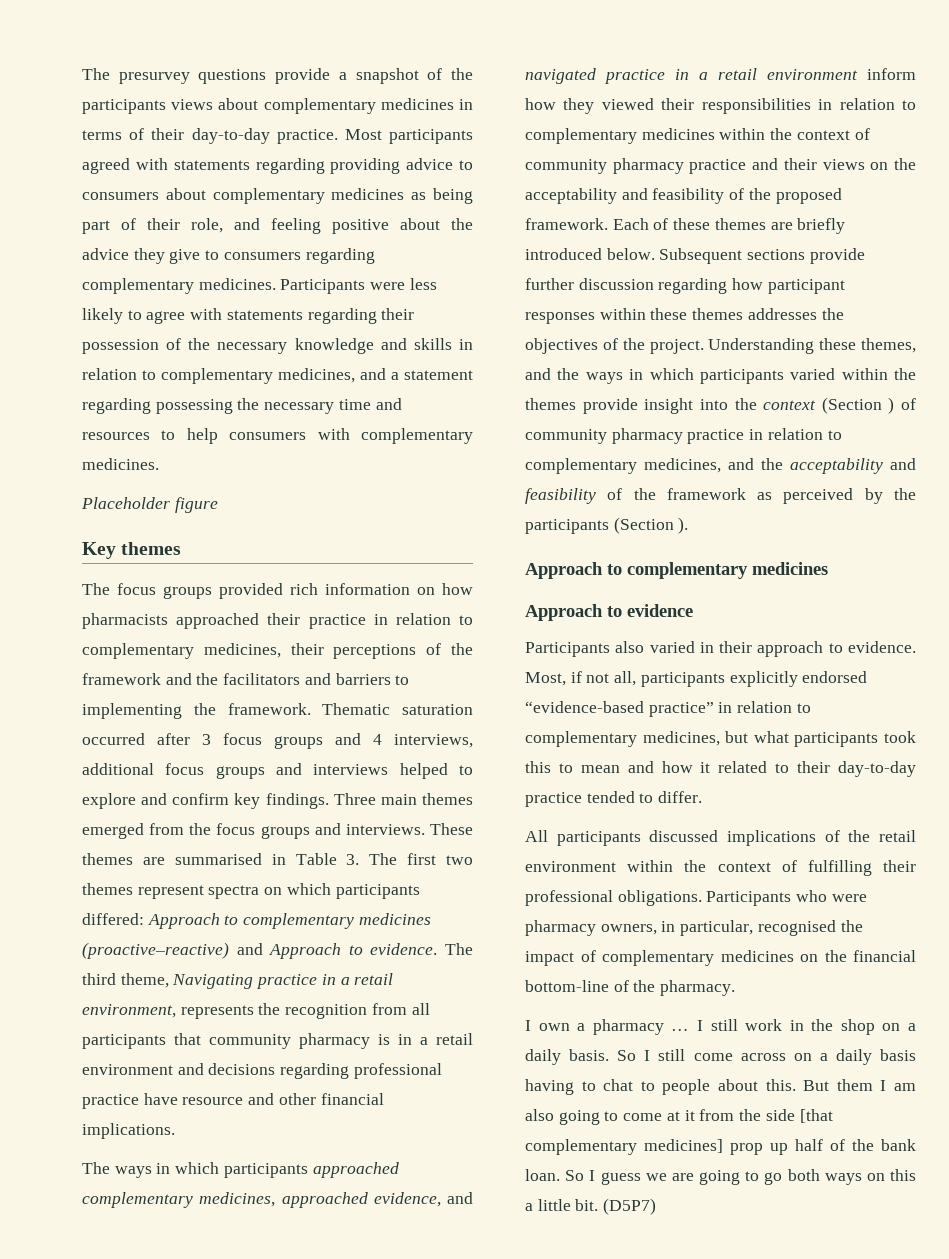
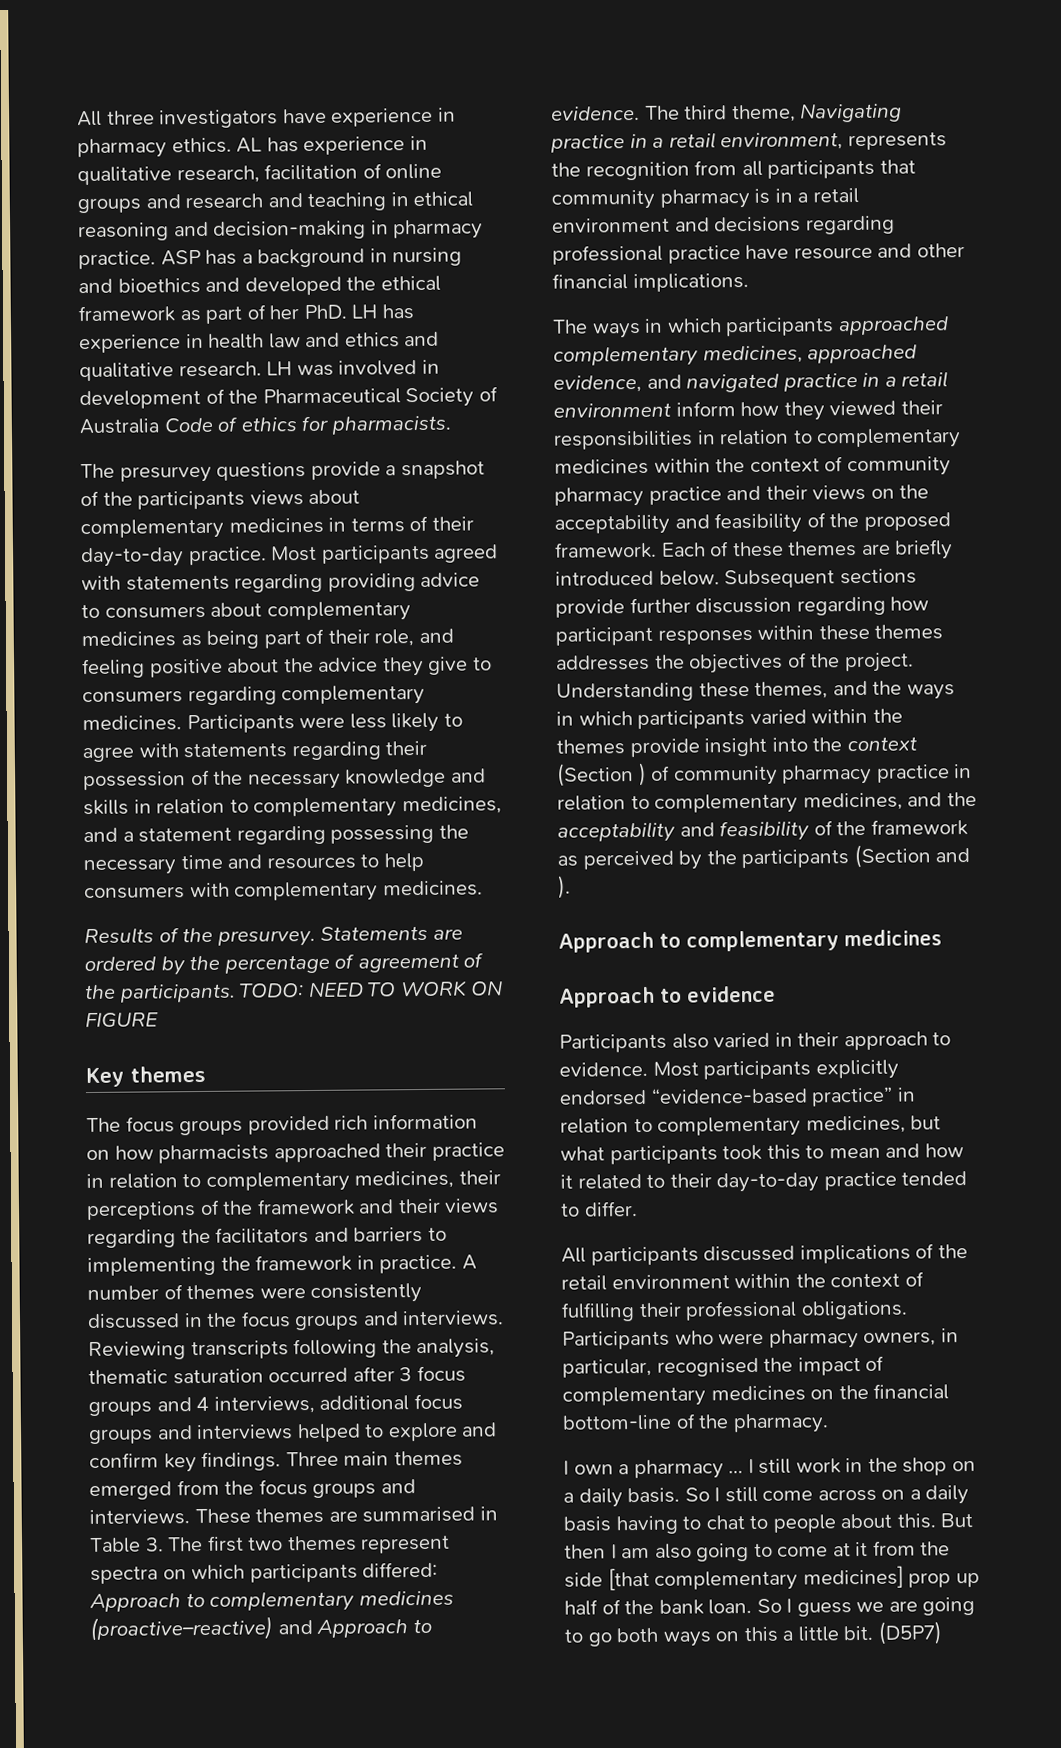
(82, 74) none -> [77,107,456,129] [77,135,428,159] [77,163,443,186] [77,191,474,214] [78,219,484,242] [78,247,463,270] [78,275,441,296] [78,304,414,324] [79,331,440,354] [79,359,440,382] [79,386,498,410] [79,415,452,435] All three investigators have experience in pharmacy ethics. AL has experience in qualitative research, facilitation of online groups and research and teaching in ethical reasoning and decision-making in pharmacy practice. ASP has a background in nursing and bioethics and developed the ethical framework as part of her PhD. LH has experience in health law and ethics and qualitative research. LH was involved in development of the Pharmaceutical Society of Australia Code of ethics for pharmacists. //
[81,497,218,513] Placeholder figure -> [84,925,463,947] [84,952,484,976] [84,980,504,1003] [85,1012,159,1028] Results of the presurvey. Statements are ordered by the percentage of agreement of the participants. TODO: NEED TO WORK ON FIGURE
(192, 679) none -> [397,1198,500,1214] [87,1229,176,1249] their views regarding
[227,703,391,715] framework. Thematic -> [255,1254,477,1274] [87,1282,423,1304] [87,1310,505,1331] [88,1338,496,1361] [88,1369,168,1385] framework in practice. A number of themes were consistently discussed in the focus groups and interviews. Reviewing transcripts following the analysis, thematic
(674, 525) none -> [935,848,971,863] and
[525,671,637,686] Most, if not all, -> [652,1061,699,1077] Most
[836,1079,873,1091] them -> [564,1544,606,1559] then

